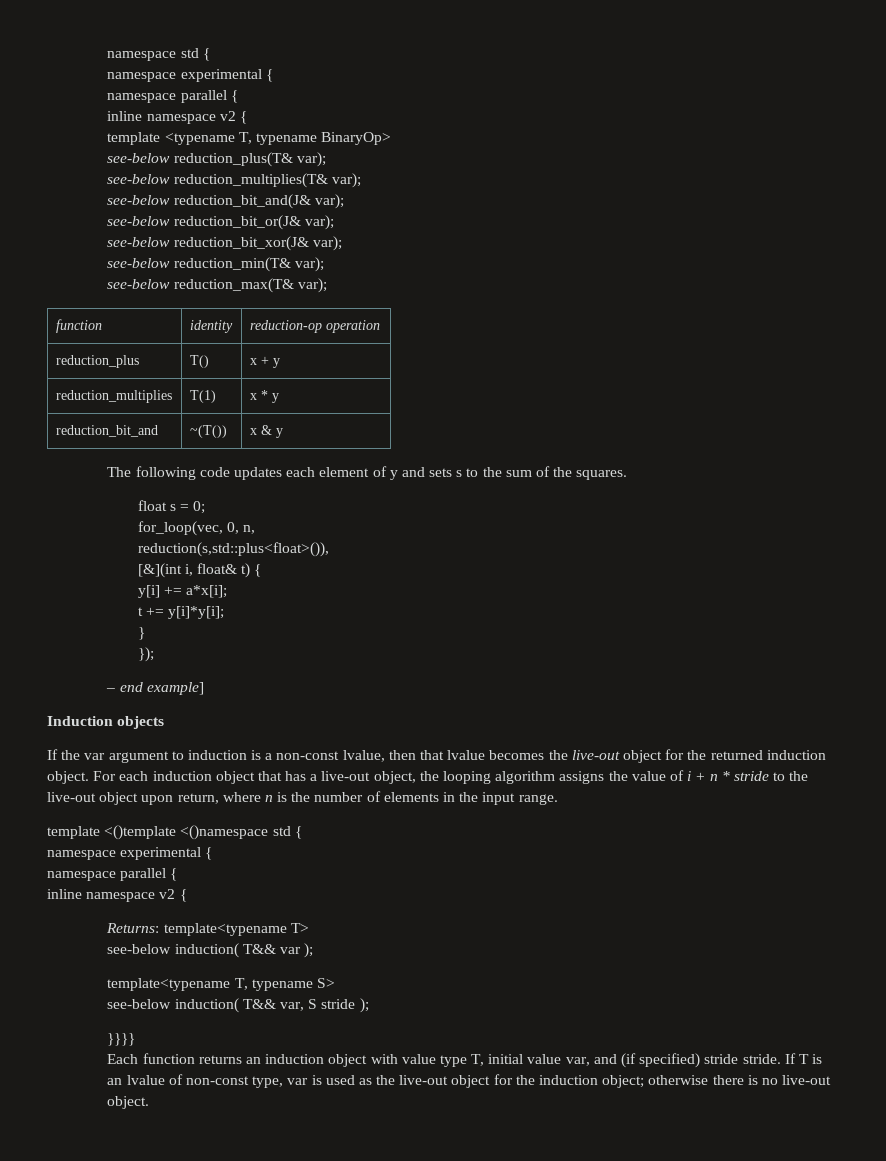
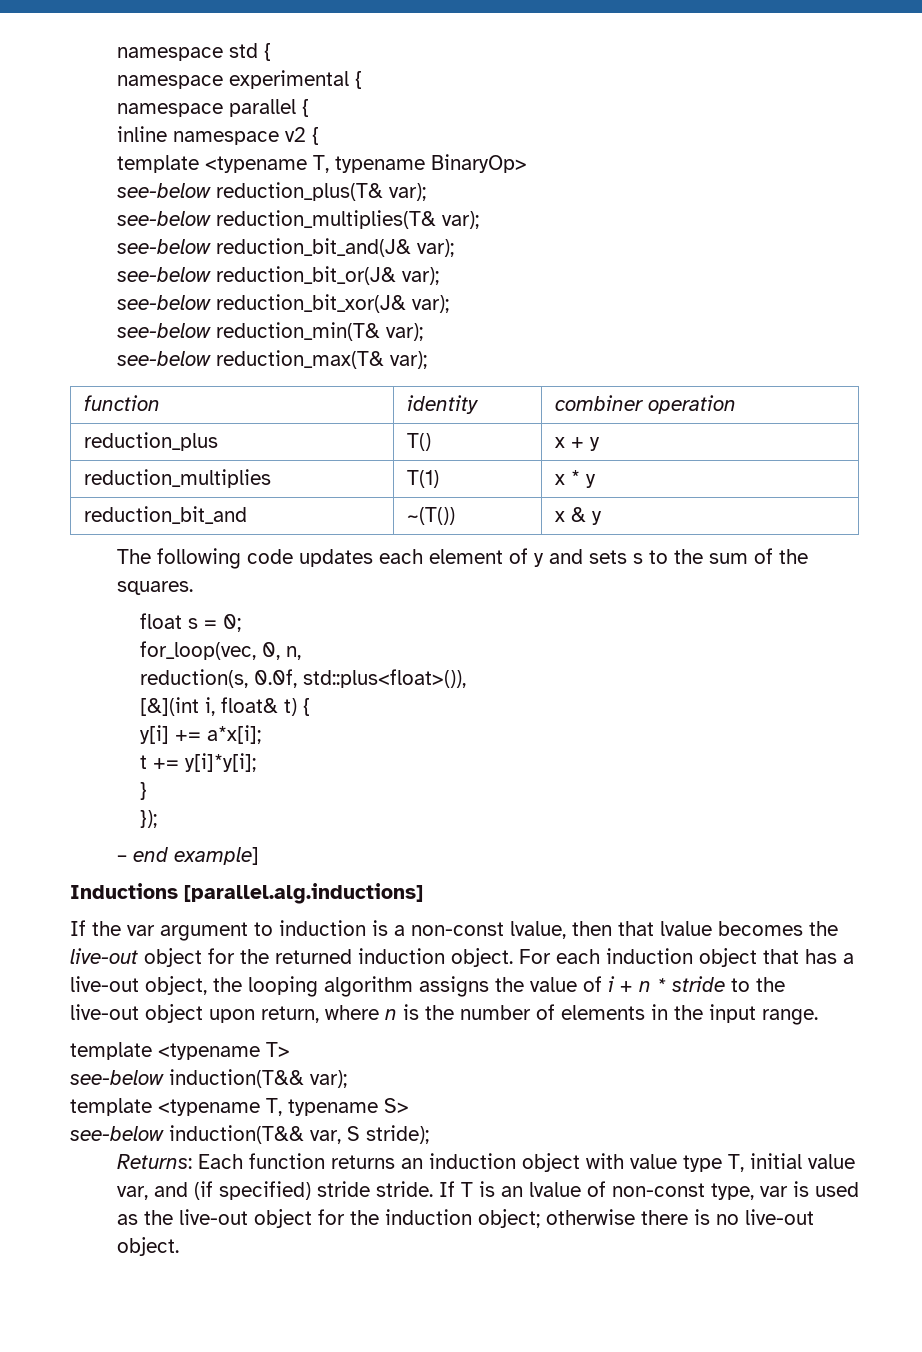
[249,320,322,333] reduction-op -> [555,395,645,411] combiner
[137,542,329,557] reduction(s,std::plus<float>()), -> [139,669,466,688] reduction(s, 0.0f, std::plus<float>()),
[47,716,165,729] Induction objects -> [70,883,423,904] Inductions [parallel.alg.inductions]
[104,825,302,840] [47,847,213,860] [47,868,178,881] [47,889,187,902] [106,923,309,936] [107,943,314,958] [107,978,335,991] [107,998,369,1013] [107,1033,136,1046] <()template <()namespace std { // namespace experimental { // namespace parallel { // inline namespace v2 { // Returns: template<typename T> // see-below induction( T&& var ); // template<typename T, typename S> // see-below induction( T&& var, S stride ); // }}}} // -> [158,1042,290,1060] [70,1069,347,1088] [70,1098,409,1116] [70,1125,429,1144] [116,1154,192,1169] <typename T> // see-below induction(T&& var); // template <typename T, typename S> // see-below induction(T&& var, S stride); // Returns:

